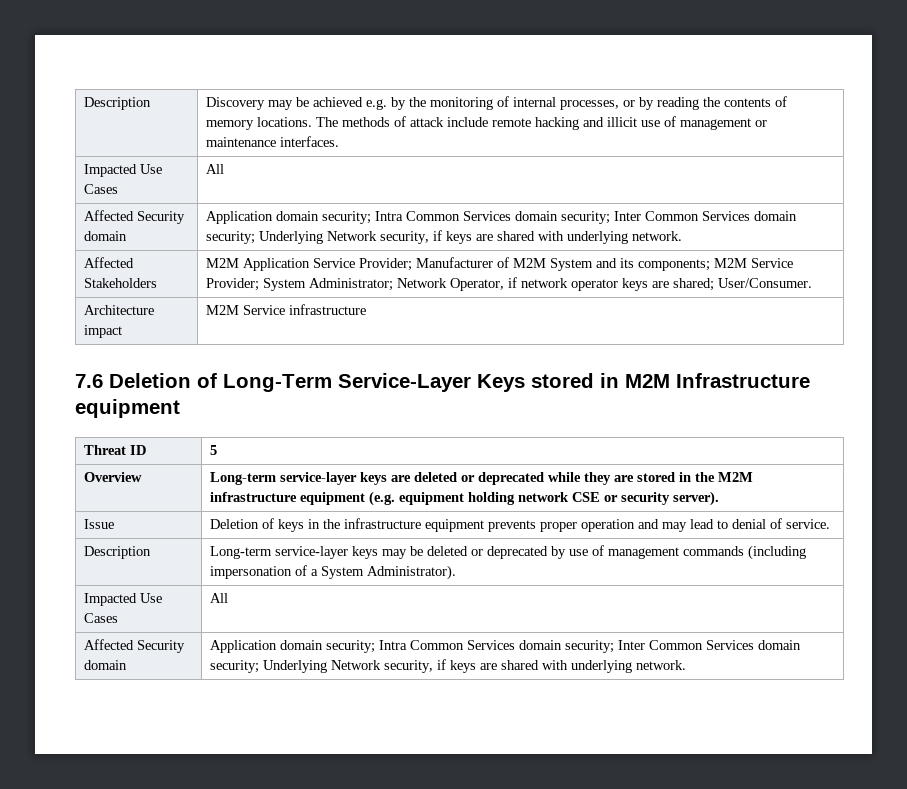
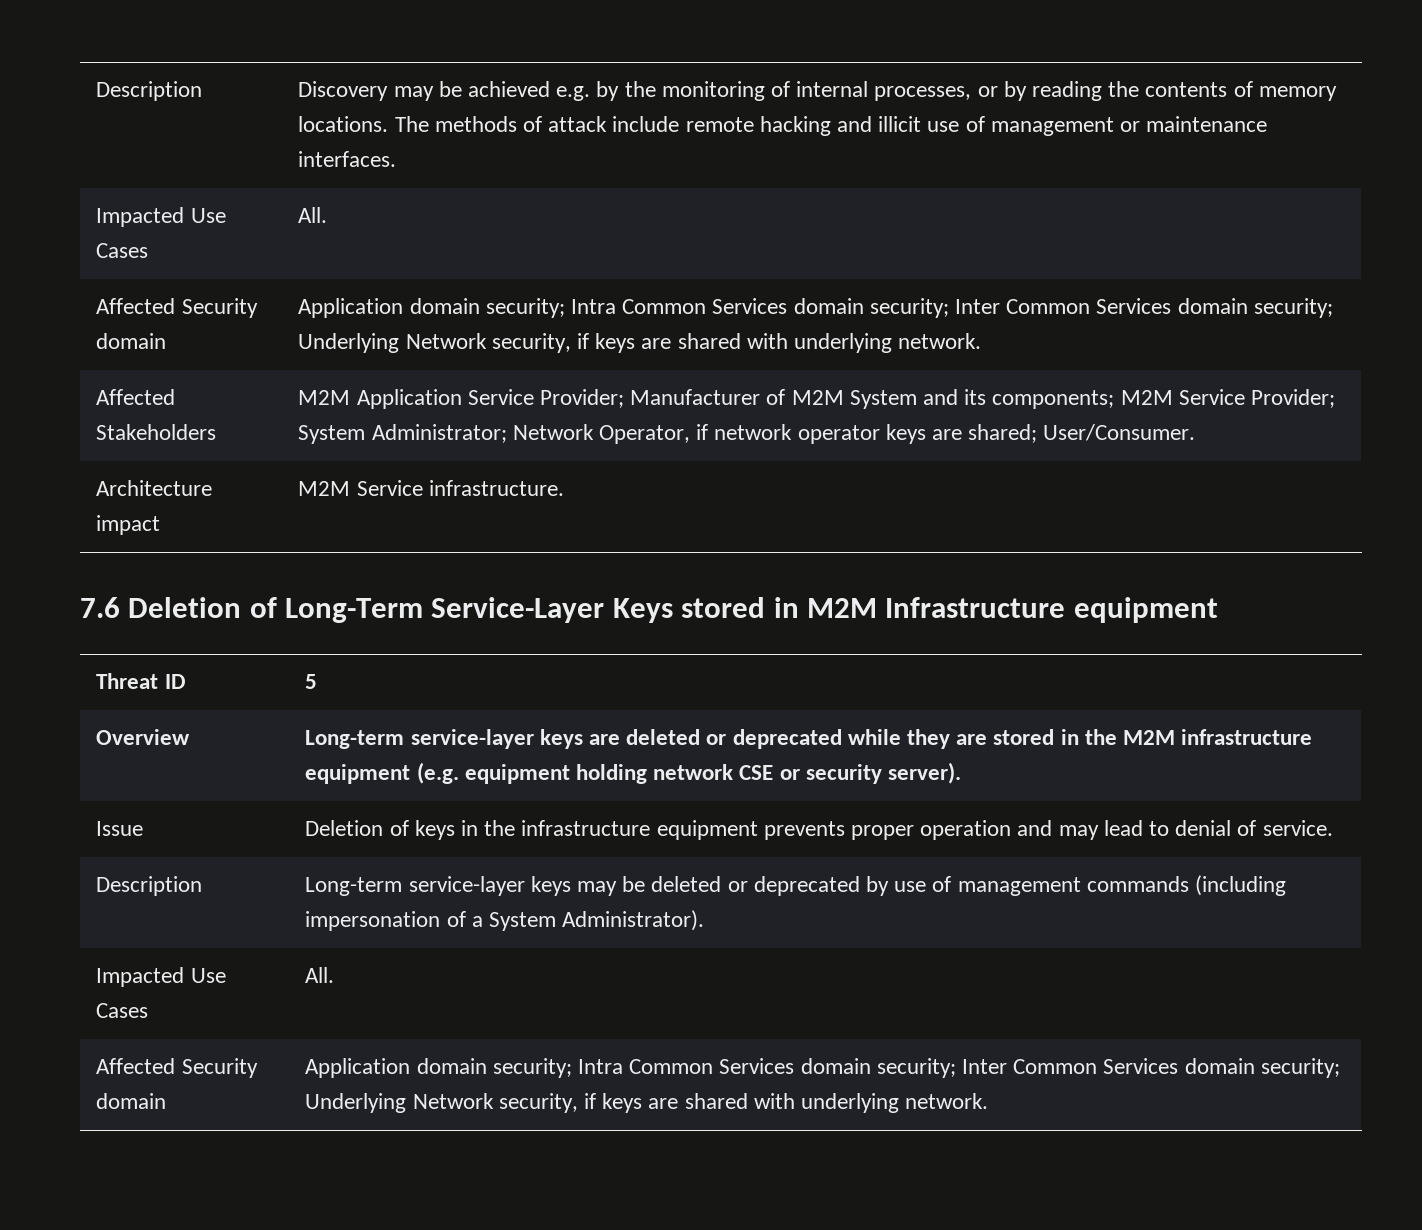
[206,164,225,174] All -> [298,207,328,223] All.
[289,304,367,315] infrastructure -> [428,480,564,496] infrastructure.
[210,593,229,603] All -> [305,967,335,983] All.

